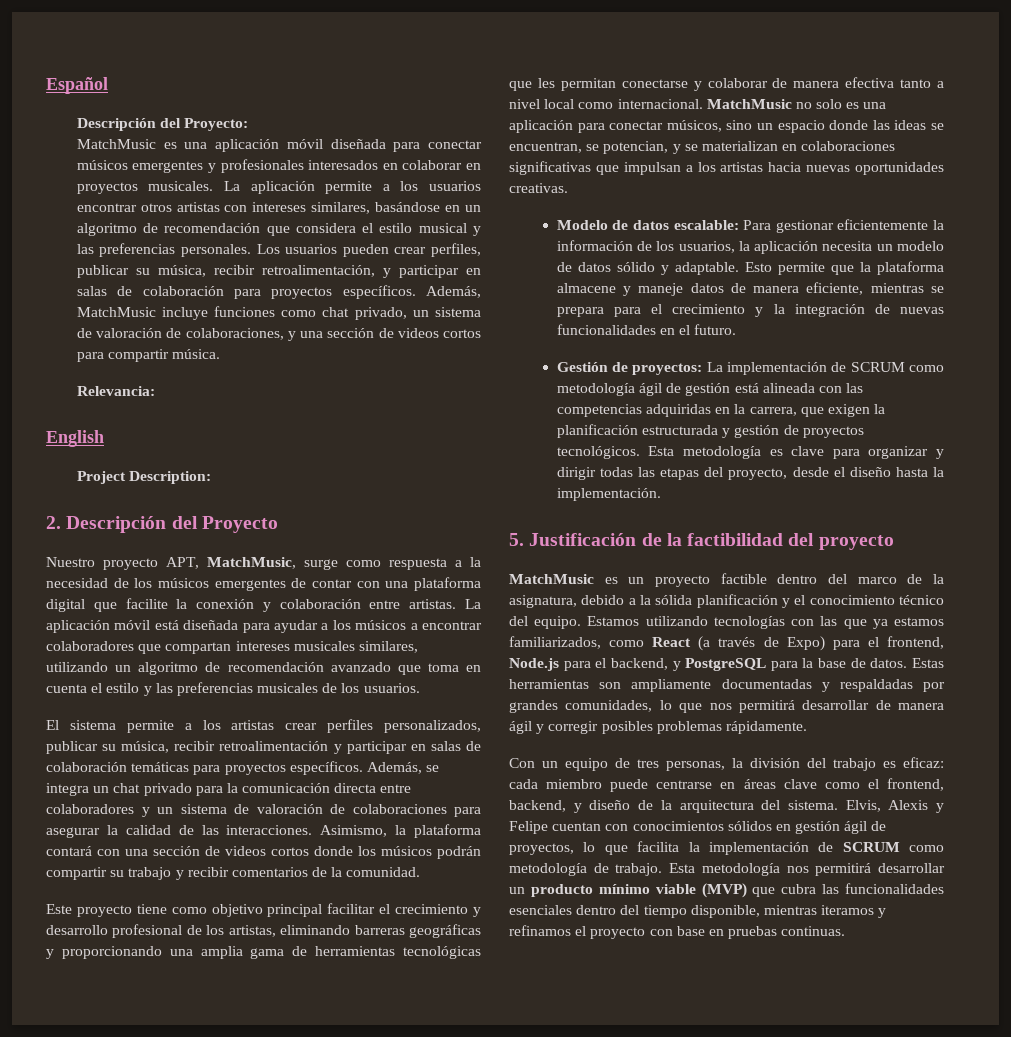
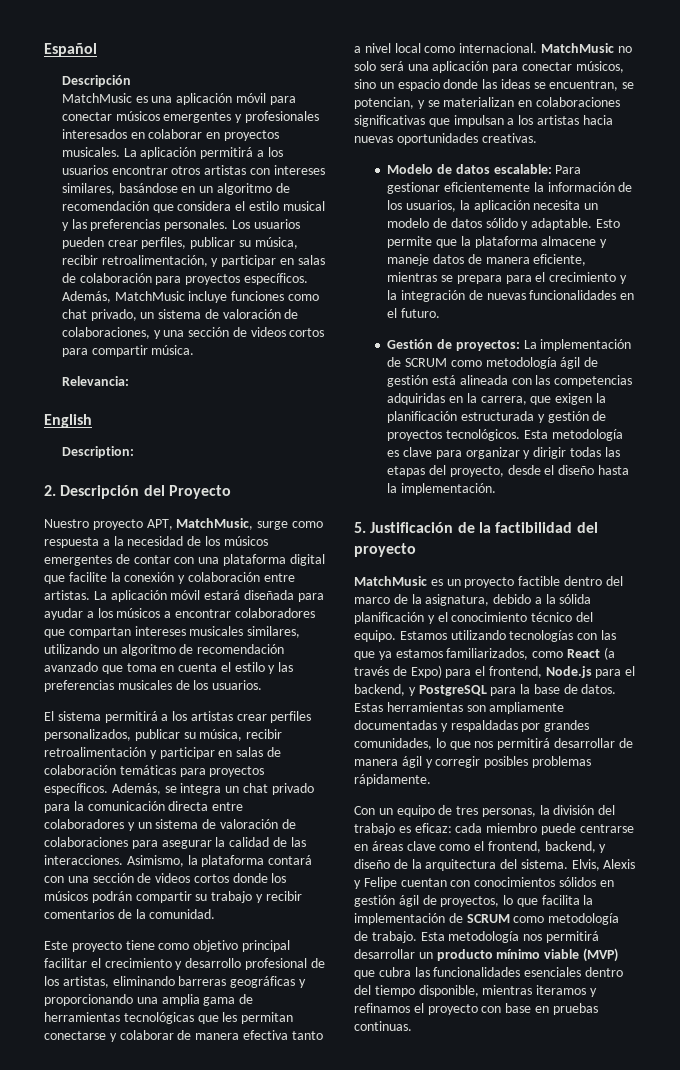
[159,118,249,131] del Proyecto: -> (131, 81) none
[330,139,386,149] diseñada -> (266, 98) none
[325,181,373,194] permite -> [200,147,254,159] permitirá
[76,471,126,484] Project -> (92, 421) none
[154,620,179,630] está -> [204,590,241,600] estará
[126,720,174,733] permite -> [104,711,158,723] permitirá
[846,102,860,109] es -> [379,61,404,71] será

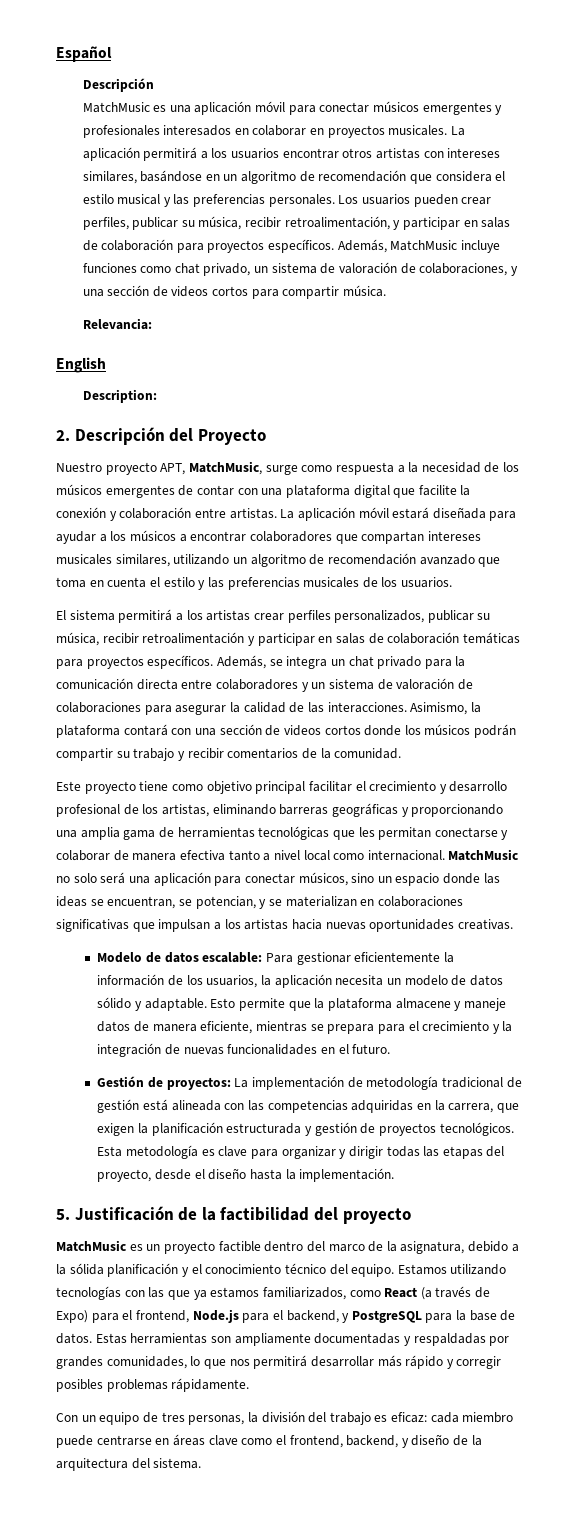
[404,357,581,369] SCRUM como metodología ágil -> [366,1076,503,1090] metodología tradicional
[618,738,633,748] [354,756,422,768] de manera ágil -> [377,1355,444,1369] más rápido
[571,859,636,871] [354,877,614,889] [354,895,594,907] [354,913,620,925] [354,931,599,943] [354,948,618,962] [354,967,623,979] [354,985,597,997] [354,1003,598,1015] [354,1021,412,1031] Elvis, Alexis y Felipe cuentan con conocimientos sólidos en gestión ágil de proyectos, lo que facilita la implementación de SCRUM como metodología de trabajo. Esta metodología nos permitirá desarrollar un producto mínimo viable (MVP) que cubra las funcionalidades esenciales dentro del tiempo disponible, mientras iteramos y refinamos el proyecto con base en pruebas continuas. -> (202, 1463) none

